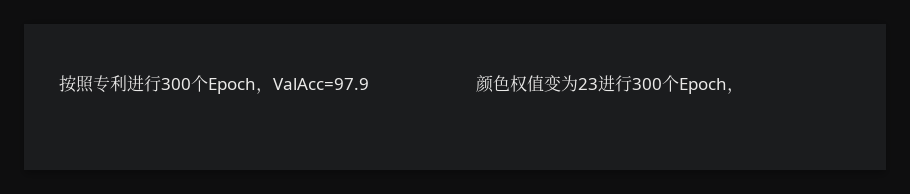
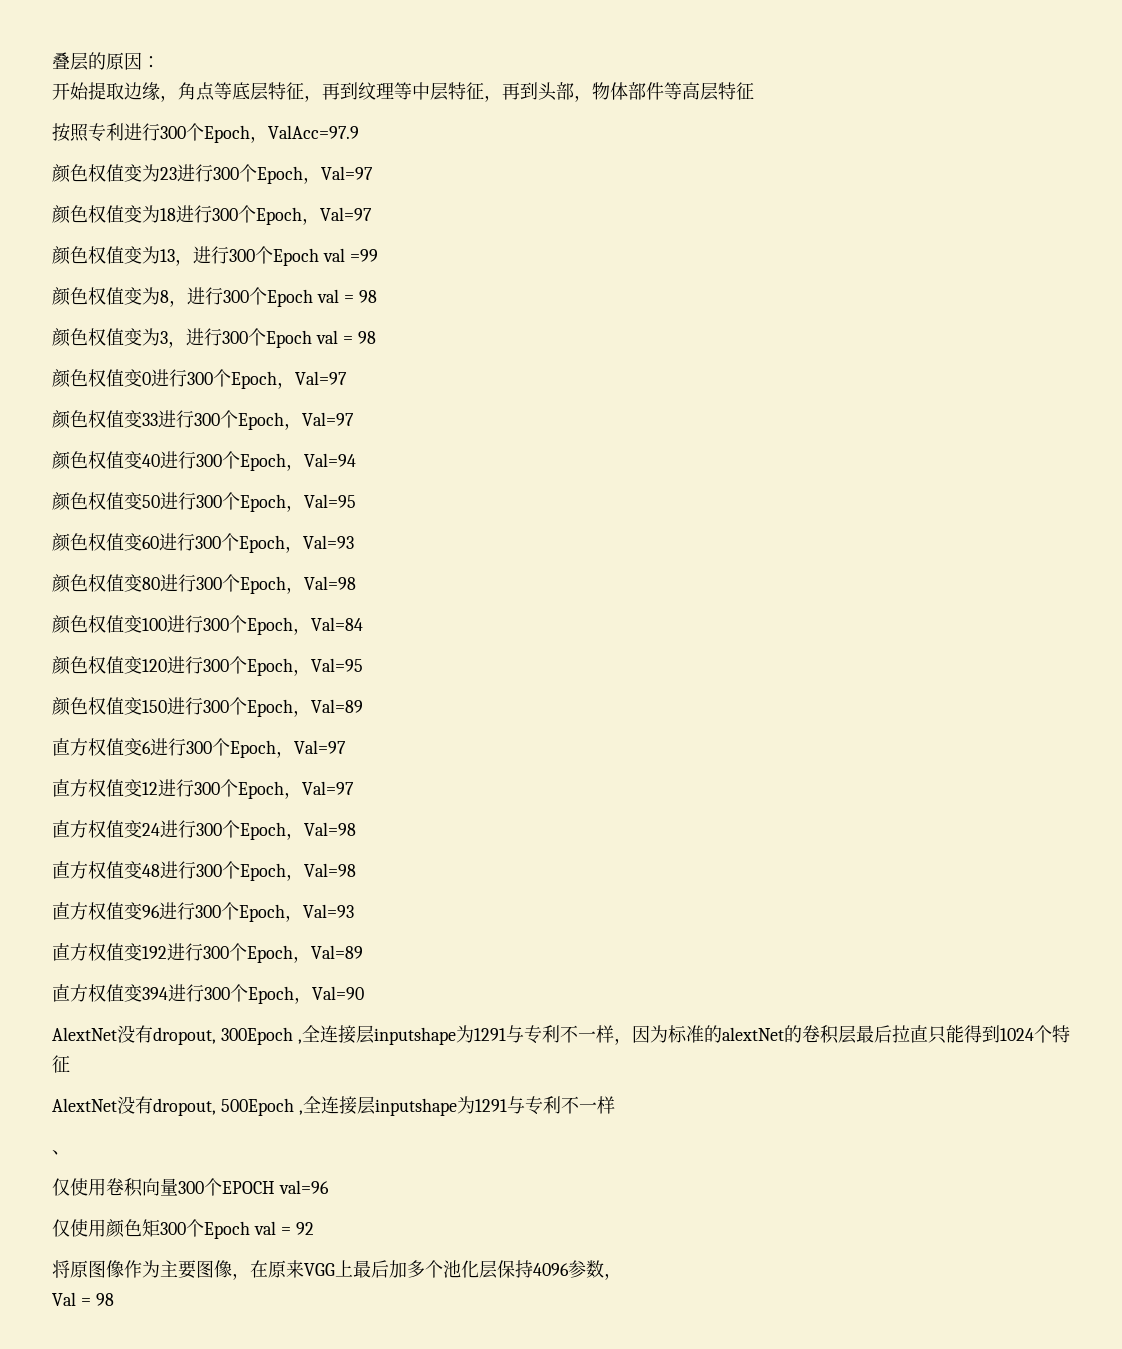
(59, 84) none -> [52,52,160,71] [52,82,754,102] 叠层的原因： // 开始提取边缘，角点等底层特征，再到纹理等中层特征，再到头部，物体部件等高层特征 //
(744, 91) none -> [321,166,373,180] [52,205,372,225] [52,246,378,266] [52,287,377,307] [52,328,376,348] [52,369,347,389] [52,410,354,430] [52,451,356,471] [52,492,356,512] [52,533,354,553] [52,574,356,594] [52,615,363,635] [52,656,363,676] [52,697,363,717] [52,738,346,758] [52,779,354,799] [52,820,356,840] [52,861,356,881] [52,902,354,922] [52,943,363,963] [52,984,364,1004] [52,1025,1070,1045] [52,1055,70,1073] [52,1096,615,1116] [52,1150,70,1155] [52,1178,329,1197] [52,1219,314,1239] [52,1260,622,1280] [52,1292,114,1306] Val=97 // 颜色权值变为18进行300个Epoch，Val=97 // 颜色权值变为13，进行300个Epoch val =99 // 颜色权值变为8，进行300个Epoch val = 98 // 颜色权值变为3，进行300个Epoch val = 98 // 颜色权值变0进行300个Epoch，Val=97 // 颜色权值变33进行300个Epoch，Val=97 // 颜色权值变40进行300个Epoch，Val=94 // 颜色权值变50进行300个Epoch，Val=95 // 颜色权值变60进行300个Epoch，Val=93 // 颜色权值变80进行300个Epoch，Val=98 // 颜色权值变100进行300个Epoch，Val=84 // 颜色权值变120进行300个Epoch，Val=95 // 颜色权值变150进行300个Epoch，Val=89 // 直方权值变6进行300个Epoch，Val=97 // 直方权值变12进行300个Epoch，Val=97 // 直方权值变24进行300个Epoch，Val=98 // 直方权值变48进行300个Epoch，Val=98 // 直方权值变96进行300个Epoch，Val=93 // 直方权值变192进行300个Epoch，Val=89 // 直方权值变394进行300个Epoch，Val=90 // AlextNet没有dropout, 300Epoch ,全连接层inputshape为1291与专利不一样，因为标准的alextNet的卷积层最后拉直只能得到1024个特征 // AlextNet没有dropout, 500Epoch ,全连接层inputshape为1291与专利不一样 // 、 // 仅使用卷积向量300个EPOCH val=96 // 仅使用颜色矩300个Epoch val = 92 // 将原图像作为主要图像，在原来VGG上最后加多个池化层保持4096参数， // Val = 98

